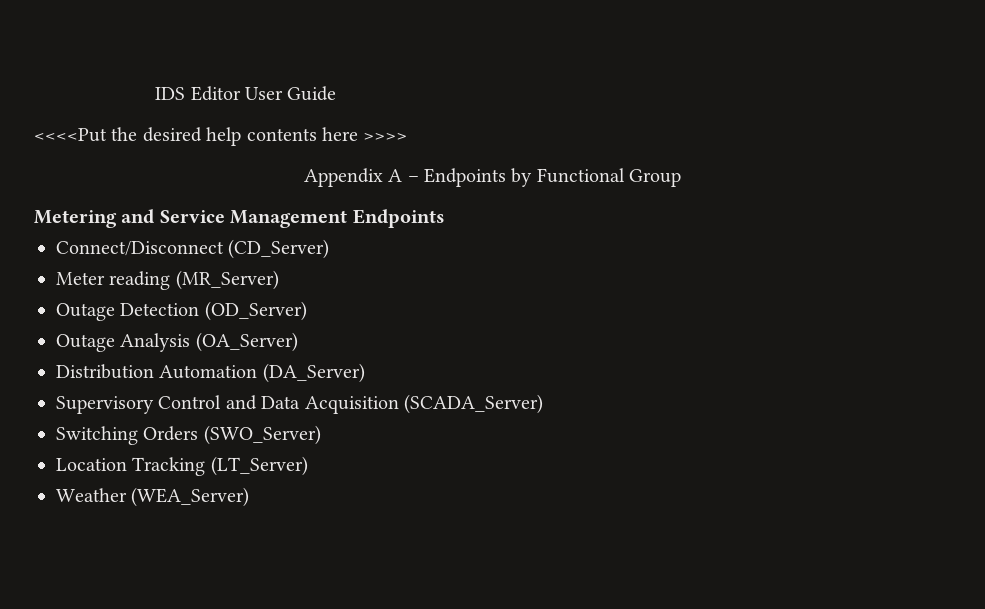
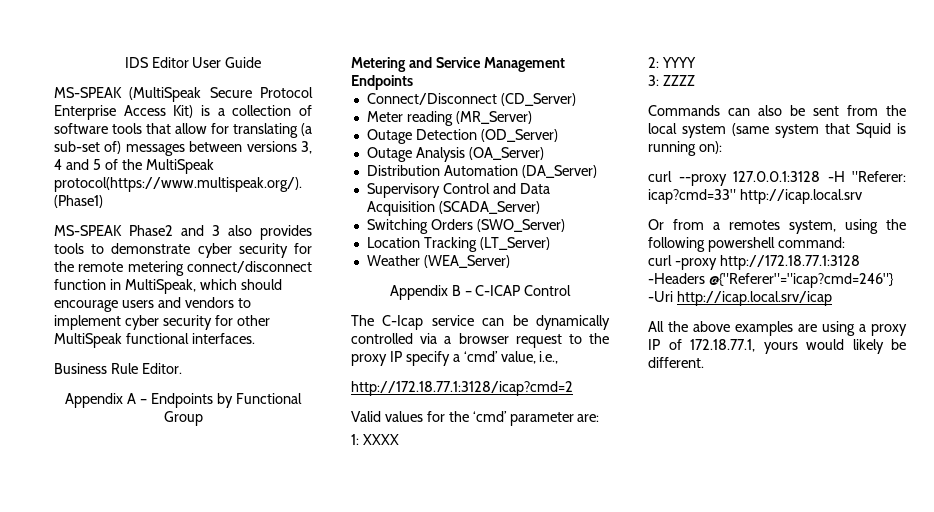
[34,127,408,146] <<<<Put the desired help contents here >>>> -> [54,87,313,102] [54,105,312,120] [54,123,312,138] [54,141,312,156] [54,159,214,174] [54,177,302,192] [54,195,103,208] [54,225,312,240] [54,243,312,258] [54,261,312,276] [54,279,282,294] [54,297,251,312] [54,315,270,330] [54,333,255,348] [54,363,182,374] MS-SPEAK (MultiSpeak Secure Protocol Enterprise Access Kit) is a collection of software tools that allow for translating (a sub-set of) messages between versions 3, 4 and 5 of the MultiSpeak protocol(https://www.multispeak.org/). (Phase1) // MS-SPEAK Phase2 and 3 also provides tools to demonstrate cyber security for the remote metering connect/disconnect function in MultiSpeak, which should encourage users and vendors to implement cyber security for other MultiSpeak functional interfaces. // Business Rule Editor.
(250, 497) none -> [389,285,572,300] [351,315,610,330] [351,333,609,348] [351,351,559,366] [351,381,573,396] [351,411,600,426] [351,434,399,445] [648,57,696,68] [648,75,695,86] [648,105,906,116] [648,123,906,138] [648,141,722,156] [648,171,906,186] [648,189,862,204] [648,219,906,234] [648,237,845,252] [648,255,860,270] [648,273,894,288] [648,291,832,306] [648,321,907,336] [648,339,906,354] [648,357,704,368] // Appendix B – C-ICAP Control // The C-Icap service can be dynamically controlled via a browser request to the proxy IP specify a ‘cmd’ value, i.e., // http://172.18.77.1:3128/icap?cmd=2 // Valid values for the ‘cmd’ parameter are: // 1: XXXX // 2: YYYY // 3: ZZZZ // Commands can also be sent from the local system (same system that Squid is running on): // curl --proxy 127.0.0.1:3128 -H "Referer: icap?cmd=33" http://icap.local.srv // Or from a remotes system, using the following powershell command: // curl -proxy http://172.18.77.1:3128 -Headers @{"Referer"="icap?cmd=246"} -Uri http://icap.local.srv/icap // All the above examples are using a proxy IP of 172.18.77.1, yours would likely be different.

